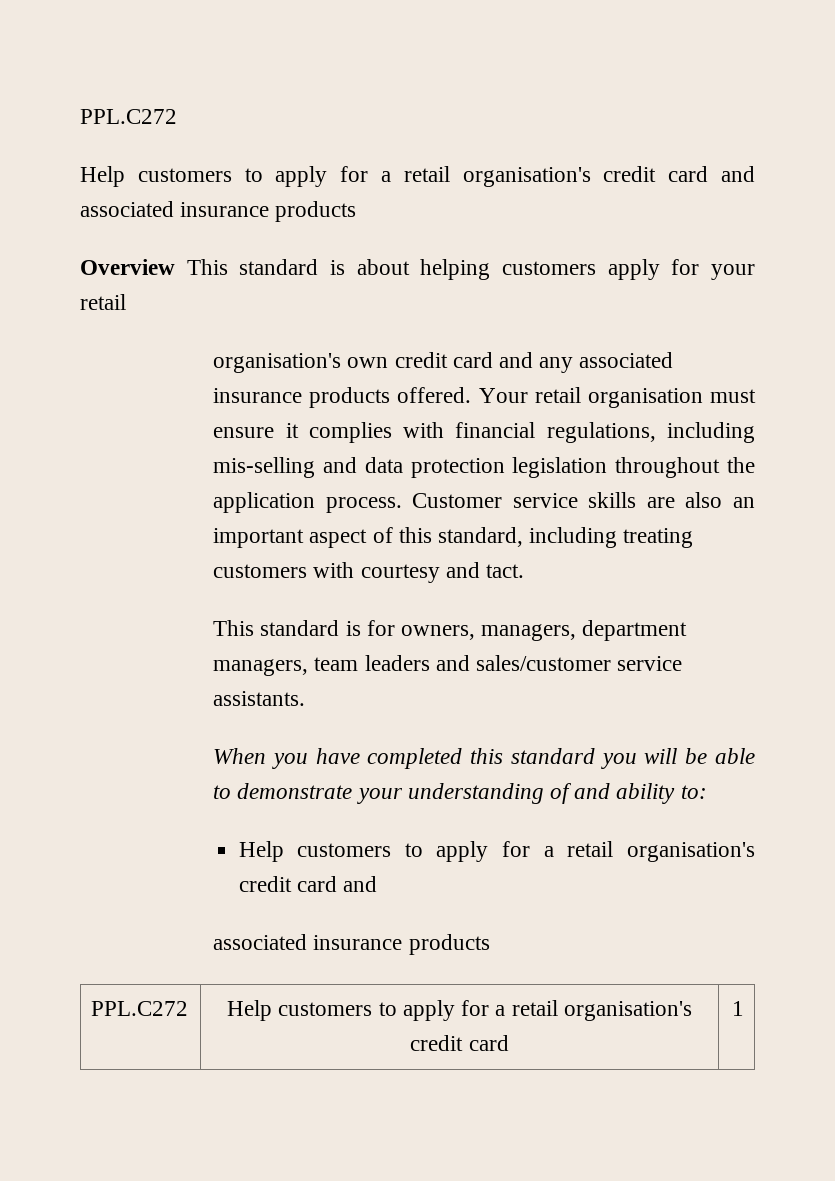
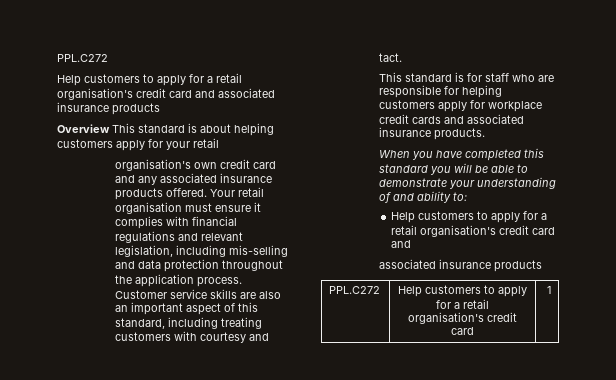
[546,422,656,443] regulations, -> [115,231,244,243] [115,245,174,257] regulations and relevant legislation,
[512,457,608,478] legislation -> (220, 265) none
[401,620,688,641] [213,655,683,676] [213,691,306,706] owners, managers, department managers, team leaders and sales/customer service assistants. -> [485,73,555,82] [379,85,503,98] [379,100,543,112] [379,114,525,124] [379,127,486,140] staff who are responsible for helping customers apply for workplace credit cards and associated insurance products.

